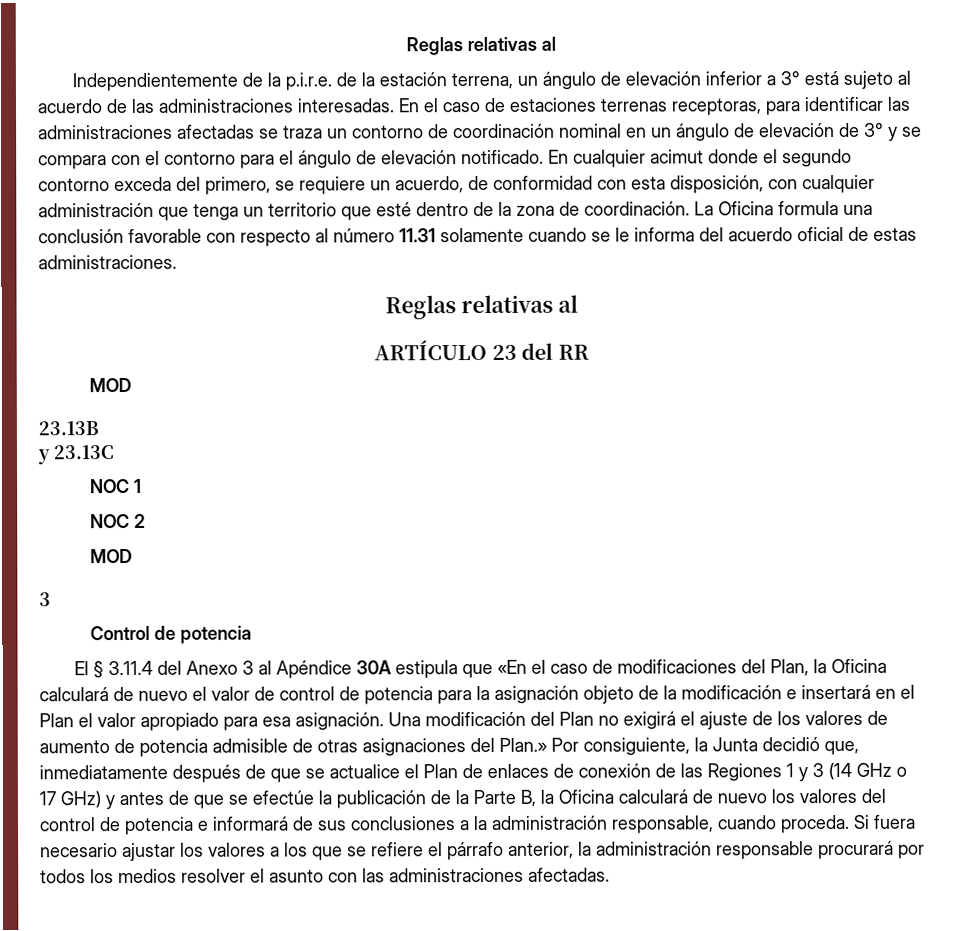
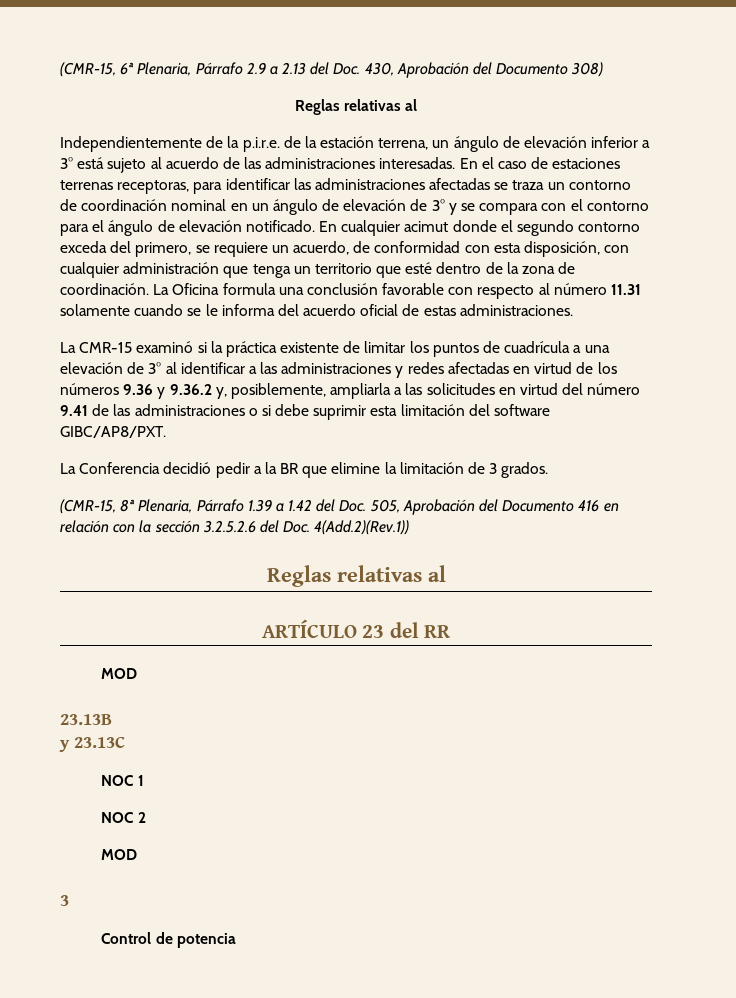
(405, 46) none -> [60,62,604,78] (CMR-15, 6ª Plenaria, Párrafo 2.9 a 2.13 del Doc. 430, Aprobación del Documento 308) //
(177, 262) none -> [60,341,610,357] [60,362,617,378] [60,383,641,399] [60,404,551,420] [60,426,166,438] [60,462,549,478] [60,499,619,515] [60,520,410,535] // La CMR-15 examinó si la práctica existente de limitar los puntos de cuadrícula a una elevación de 3° al identificar a las administraciones y redes afectadas en virtud de los números 9.36 y 9.36.2 y, posiblemente, ampliarla a las solicitudes en virtud del número 9.41 de las administraciones o si debe suprimir esta limitación del software GIBC/AP8/PXT. // La Conferencia decidió pedir a la BR que elimine la limitación de 3 grados. // (CMR-15, 8ª Plenaria, Párrafo 1.39 a 1.42 del Doc. 505, Aprobación del Documento 416 en relación con la sección 3.2.5.2.6 del Doc. 4(Add.2)(Rev.1))
[74,658,888,679] [39,684,915,705] [39,710,888,731] [39,737,859,757] [39,762,907,783] [39,788,886,810] [39,814,916,836] [40,840,925,862] [40,867,610,884] // El § 3.11.4 del Anexo 3 al Apéndice 30A estipula que «En el caso de modificaciones del Plan, la Oficina calculará de nuevo el valor de control de potencia para la asignación objeto de la modificación e insertará en el Plan el valor apropiado para esa asignación. Una modificación del Plan no exigirá el ajuste de los valores de aumento de potencia admisible de otras asignaciones del Plan.» Por consiguiente, la Junta decidió que, inmediatamente después de que se actualice el Plan de enlaces de conexión de las Regiones 1 y 3 (14 GHz o 17 GHz) y antes de que se efectúe la publicación de la Parte B, la Oficina calculará de nuevo los valores del control de potencia e informará de sus conclusiones a la administración responsable, cuando proceda. Si fuera necesario ajustar los valores a los que se refiere el párrafo anterior, la administración responsable procurará por todos los medios resolver el asunto con las administraciones afectadas. -> (236, 940) none

